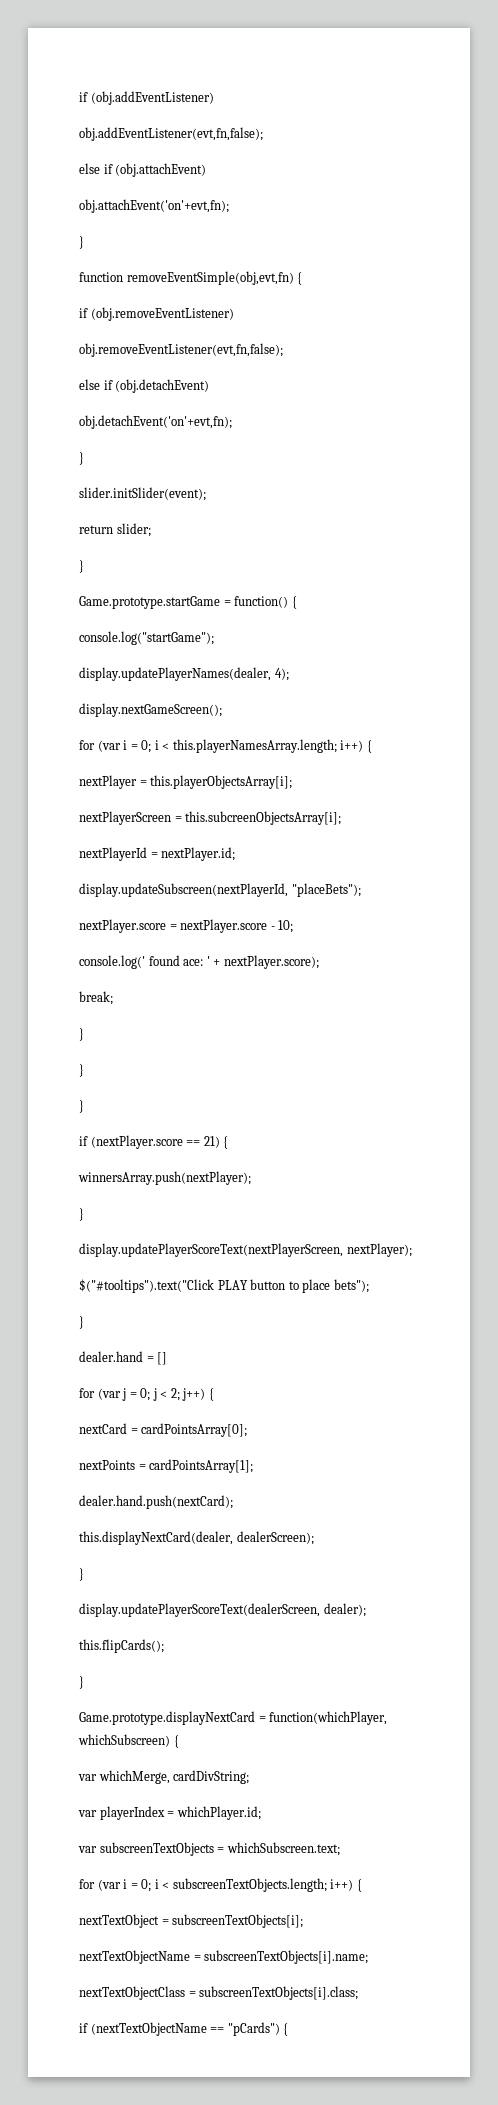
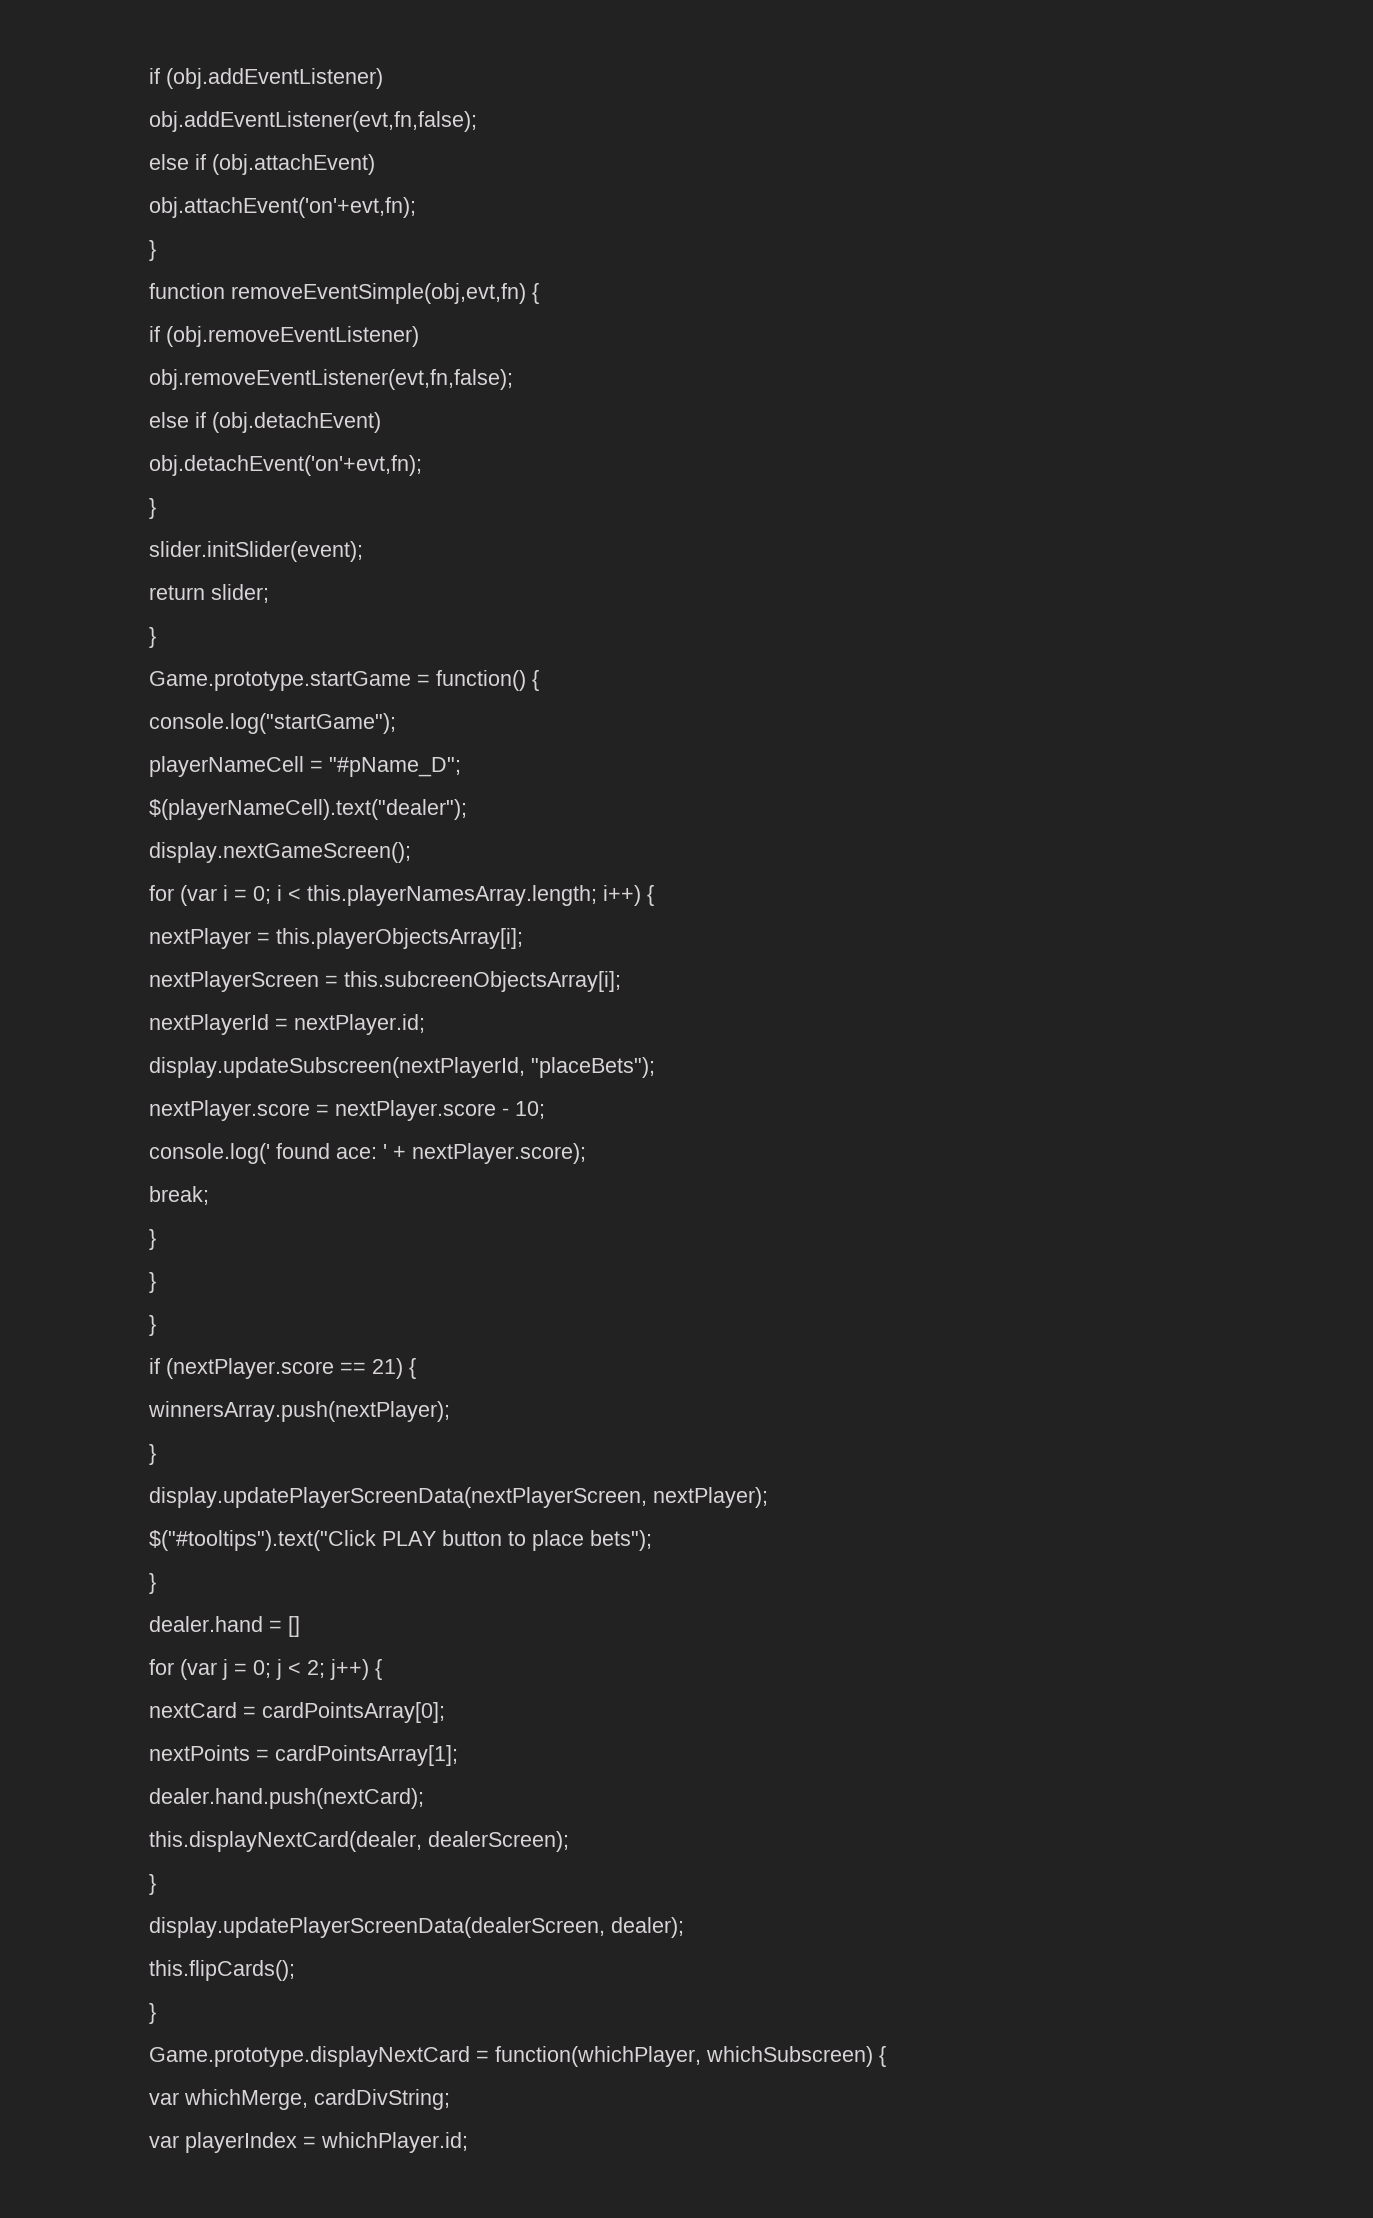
[79,667,289,681] display.updatePlayerNames(dealer, 4); -> [149,756,462,777] [149,799,468,820] playerNameCell = "#pName_D"; // $(playerNameCell).text("dealer");
[79,1243,344,1257] display.updatePlayerScoreText(nextPlayerScreen, -> [149,1487,648,1508] display.updatePlayerScreenData(nextPlayerScreen,
[79,1603,321,1617] display.updatePlayerScoreText(dealerScreen, -> [149,1917,606,1938] display.updatePlayerScreenData(dealerScreen,
[78,1842,340,1856] [79,1878,362,1892] [79,1914,304,1928] [79,1950,369,1964] [79,1986,359,2000] [79,2022,289,2036] // var subscreenTextObjects = whichSubscreen.text; // for (var i = 0; i < subscreenTextObjects.length; i++) { // nextTextObject = subscreenTextObjects[i]; // nextTextObjectName = subscreenTextObjects[i].name; // nextTextObjectClass = subscreenTextObjects[i].class; // if (nextTextObjectName == "pCards") { -> (469, 2142) none

